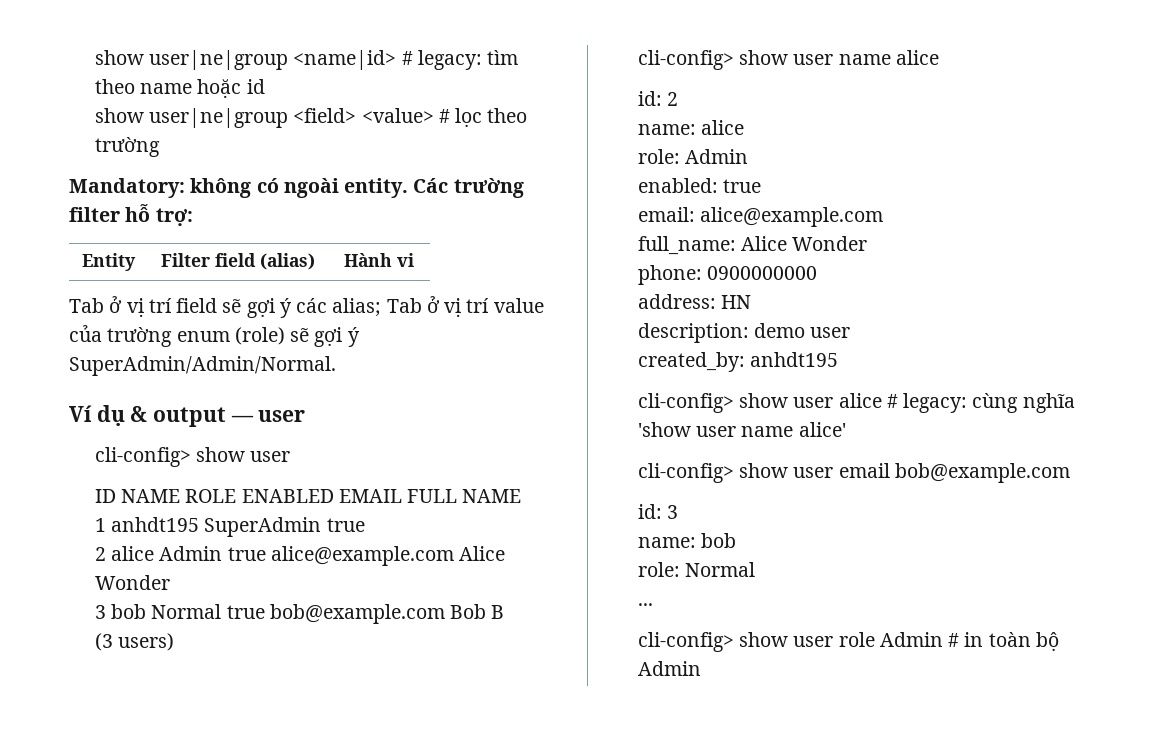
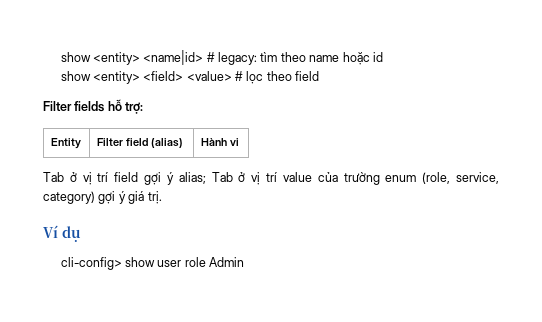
[94,50,289,70] show user|ne|group -> [60,52,140,65] show <entity>
[149,108,289,128] user|ne|group -> [92,71,140,84] <entity>
[94,137,160,157] [69,178,524,198] [69,207,120,222] trường // Mandatory: không có ngoài entity. Các trường filter -> [295,71,320,81] [43,101,105,112] field // Filter fields
[222,298,328,318] sẽ gợi ý các -> [144,172,174,185] gợi ý
[234,327,360,347] [69,356,336,376] [69,405,306,427] [94,447,291,467] [94,489,522,503] [94,517,365,537] [94,546,506,566] [94,575,170,590] [94,604,505,624] [94,633,175,651] [637,50,939,70] [637,91,679,106] [637,120,745,135] [637,149,749,164] [637,178,762,193] [637,207,884,227] [637,236,868,255] [637,265,818,285] [637,294,752,309] [637,323,851,343] [637,352,839,372] [637,393,1075,413] [637,422,846,437] [637,463,1070,483] [637,504,679,519] [637,533,737,548] [637,562,756,577] [637,603,653,606] (role) sẽ gợi ý SuperAdmin/Admin/Normal. // Ví dụ & output — user // cli-config> show user // ID NAME ROLE ENABLED EMAIL FULL NAME // 1 anhdt195 SuperAdmin true // 2 alice Admin true alice@example.com Alice Wonder // 3 bob Normal true bob@example.com Bob B // (3 users) // cli-config> show user name alice // id: 2 // name: alice // role: Admin // enabled: true // email: alice@example.com // full_name: Alice Wonder // phone: 0900000000 // address: HN // description: demo user // created_by: anhdt195 // cli-config> show user alice # legacy: cùng nghĩa 'show user name alice' // cli-config> show user email bob@example.com // id: 3 // name: bob // role: Normal // ... -> [422,172,499,184] [43,191,162,204] [43,225,81,242] (role, service, category) gợi ý giá trị. // Ví dụ
[948,632,1059,651] [637,661,701,676] # in toàn bộ Admin -> (245, 262) none

